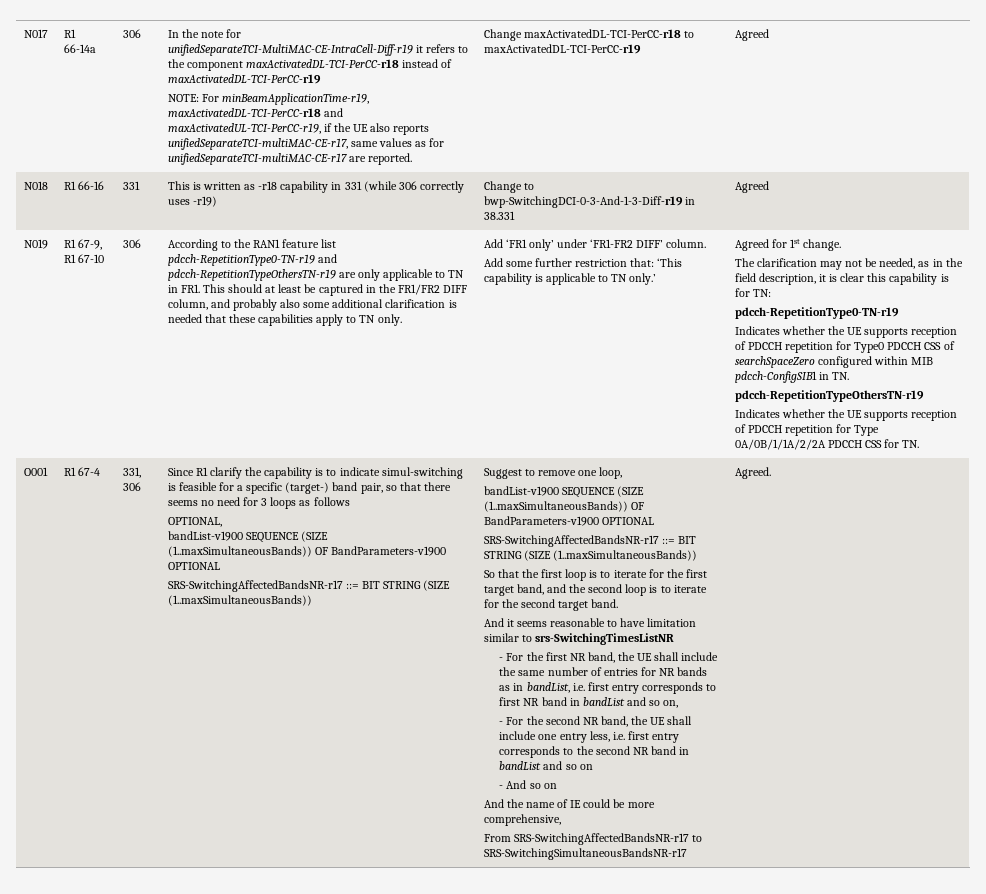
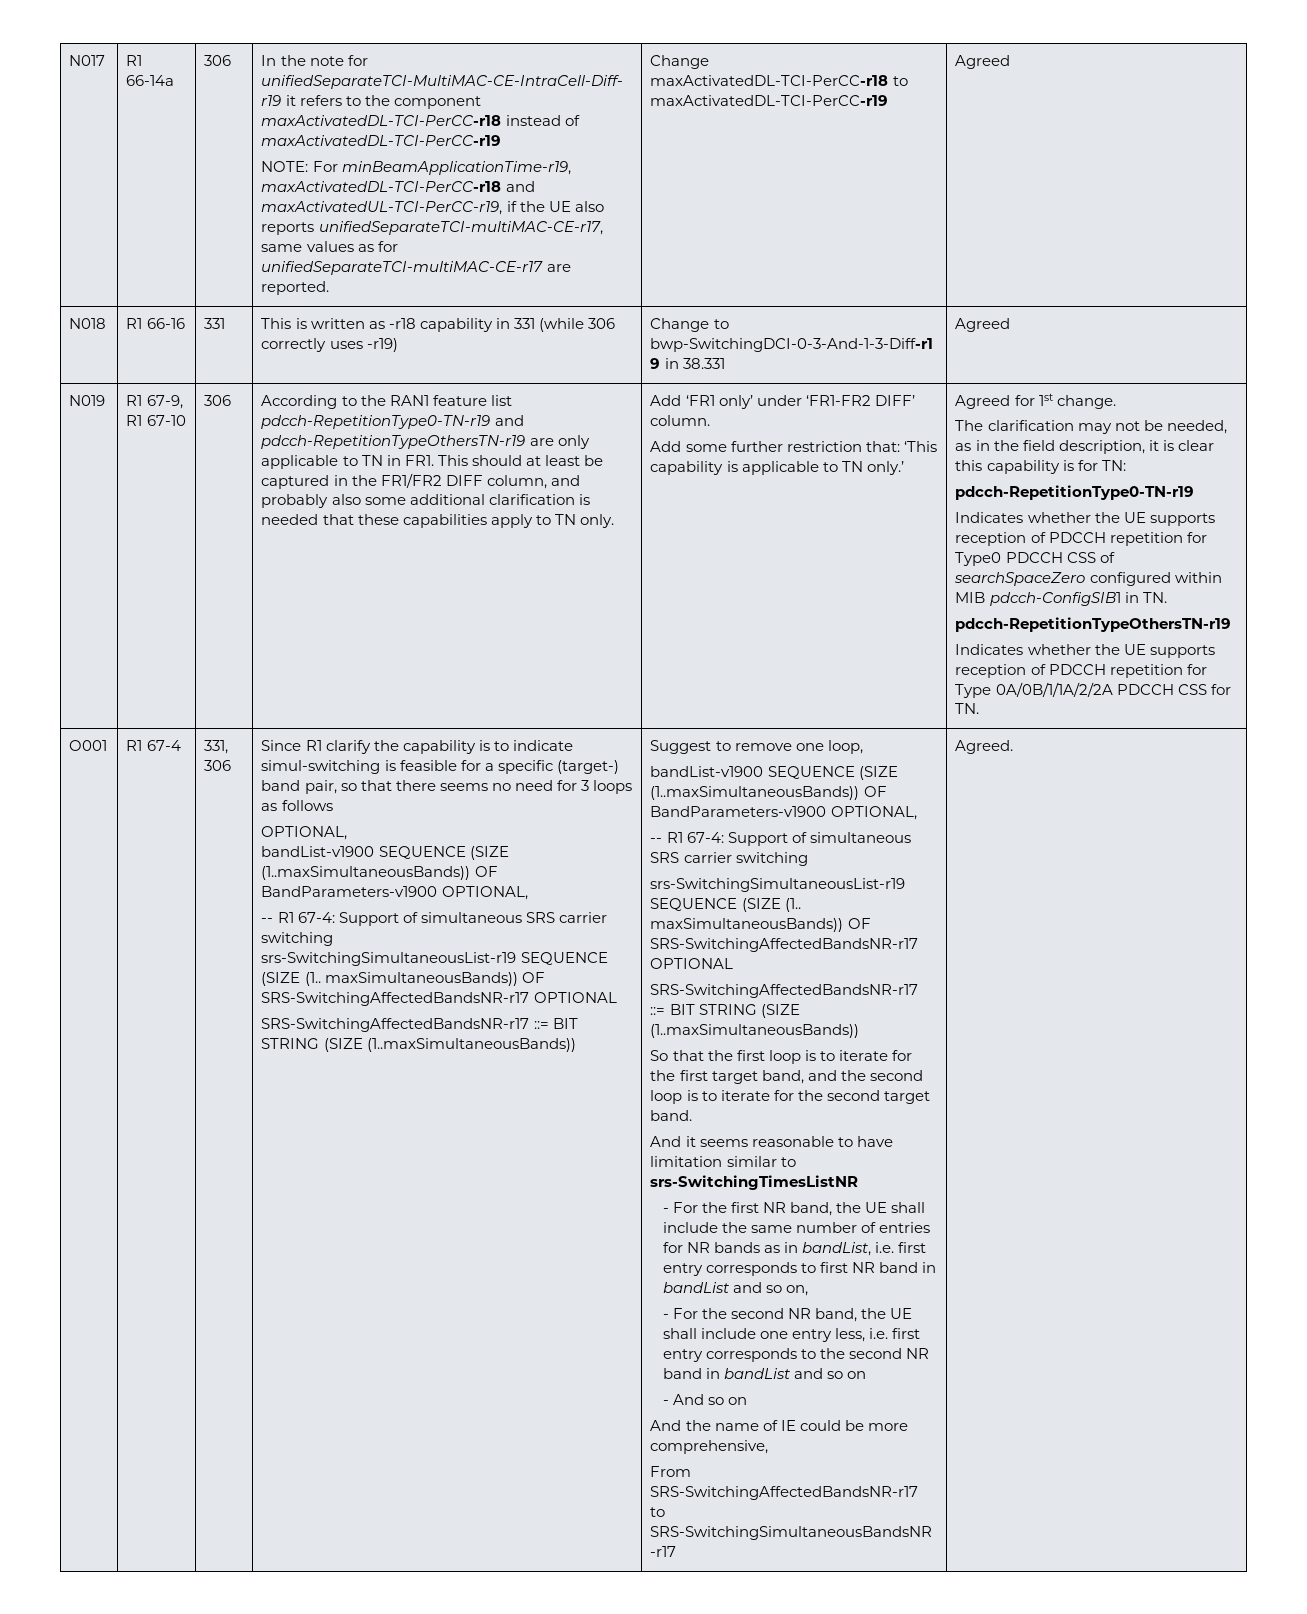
(447, 551) none -> [441,886,528,900] [261,912,607,926] [261,932,334,946] [261,952,608,966] [261,972,545,986] [261,992,530,1006] OPTIONAL, // -- R1 67-4: Support of simultaneous SRS carrier switching // srs-SwitchingSimultaneousList-r19 SEQUENCE (SIZE (1.. maxSimultaneousBands)) OF SRS-SwitchingAffectedBandsNR-r17
(599, 521) none -> [830,806,917,820] [650,832,911,846] [650,852,808,866] [650,878,906,892] [650,898,801,912] [650,918,871,932] [650,938,919,952] OPTIONAL, // -- R1 67-4: Support of simultaneous SRS carrier switching // srs-SwitchingSimultaneousList-r19 SEQUENCE (SIZE (1.. maxSimultaneousBands)) OF SRS-SwitchingAffectedBandsNR-r17

